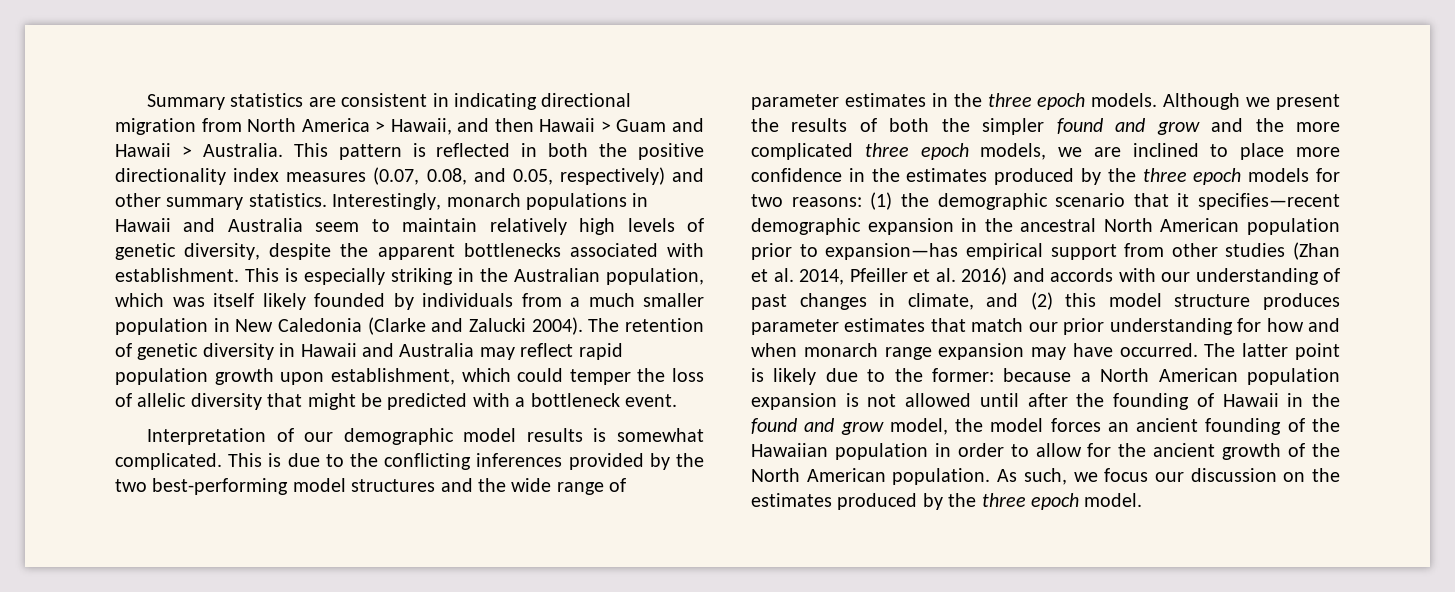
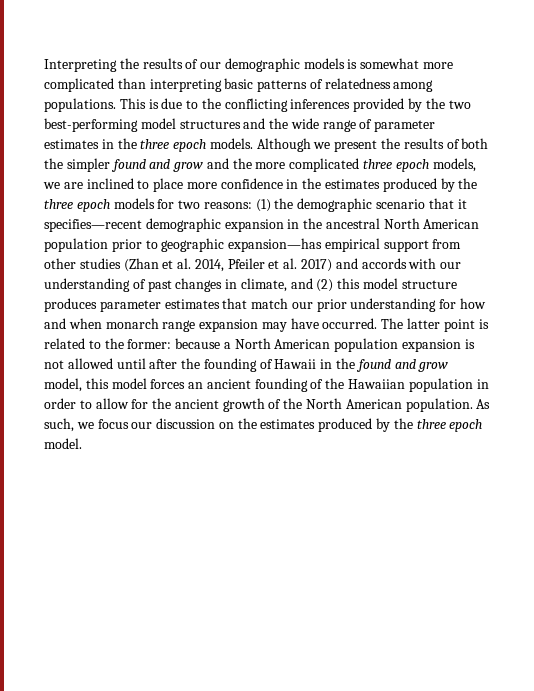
[147,93,632,110] [115,118,704,135] [115,143,704,160] [115,167,704,185] [115,193,649,210] [115,218,704,235] [115,243,704,260] [115,268,704,285] [115,293,704,310] [115,317,704,335] [115,343,623,360] [115,368,704,385] [115,393,677,410] [147,428,704,445] [115,453,222,470] Summary statistics are consistent in indicating directional migration from North America > Hawaii, and then Hawaii > Guam and Hawaii > Australia. This pattern is reflected in both the positive directionality index measures (0.07, 0.08, and 0.05, respectively) and other summary statistics. Interestingly, monarch populations in Hawaii and Australia seem to maintain relatively high levels of genetic diversity, despite the apparent bottlenecks associated with establishment. This is especially striking in the Australian population, which was itself likely founded by individuals from a much smaller population in New Caledonia (Clarke and Zalucki 2004). The retention of genetic diversity in Hawaii and Australia may reflect rapid population growth upon establishment, which could temper the loss of allelic diversity that might be predicted with a bottleneck event. // Interpretation of our demographic model results is somewhat complicated. -> [44,58,454,72] [44,78,434,92] [44,98,116,112] Interpreting the results of our demographic models is somewhat more complicated than interpreting basic patterns of relatedness among populations.
(818, 250) none -> [161,238,225,252] geographic
[849,267,1007,285] Pfeiller et al. 2016) -> [227,258,333,272] Pfeiler et al. 2017)
[773,368,858,385] likely due -> [44,338,85,349] related
[955,418,984,432] the -> [85,378,109,389] this

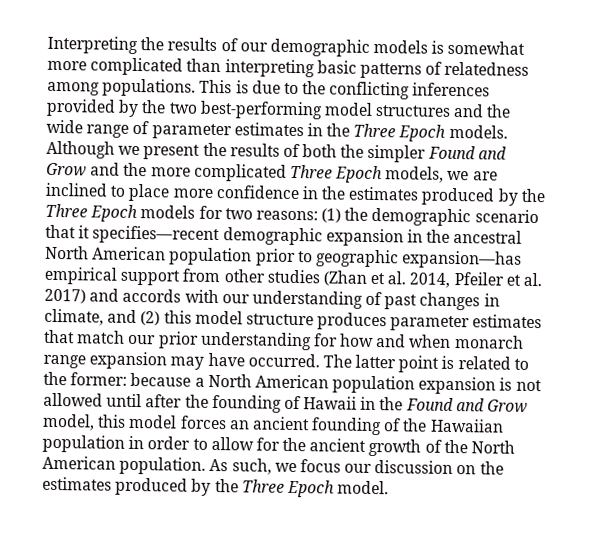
[140,139,207,152] three epoch -> [353,123,447,142] Three Epoch
[110,159,204,172] found and grow -> [427,145,507,160] [46,162,87,177] Found and Grow
[363,159,429,172] three epoch -> [289,164,384,184] Three Epoch
[44,199,110,212] three epoch -> [45,203,139,223] Three Epoch
[355,359,449,372] found and grow -> [405,397,529,413] Found and Grow
[416,419,483,432] three epoch -> [241,479,335,498] Three Epoch

